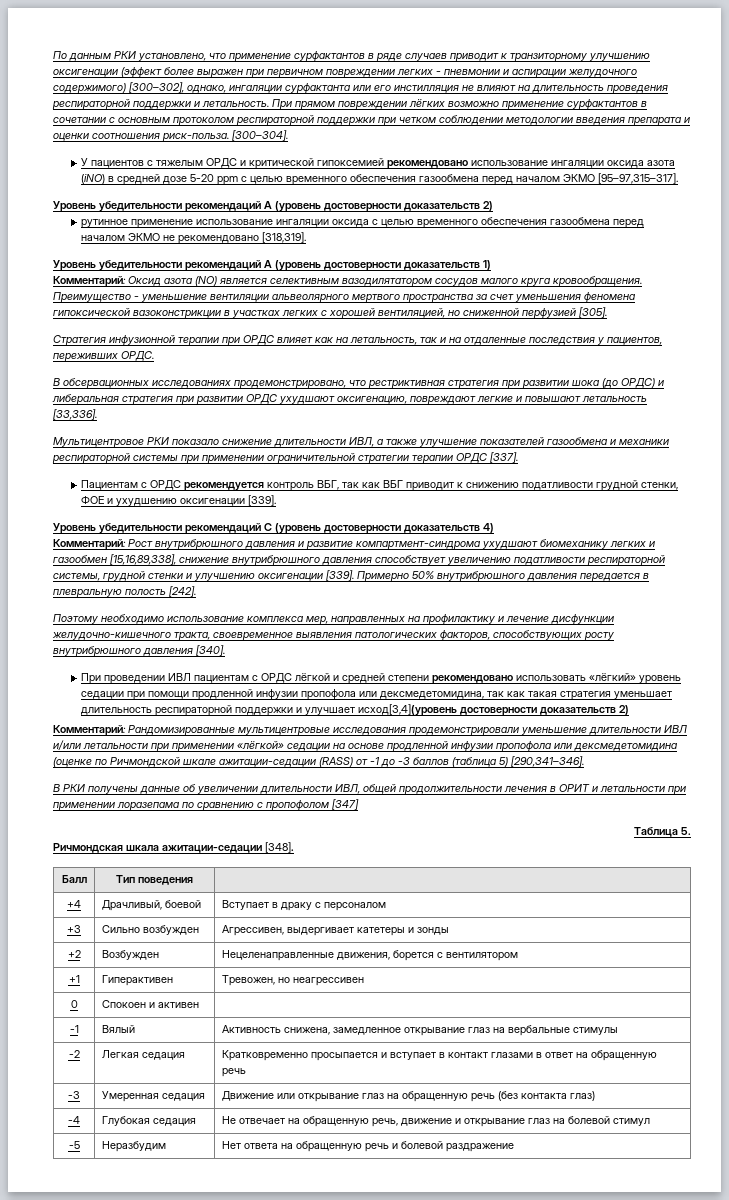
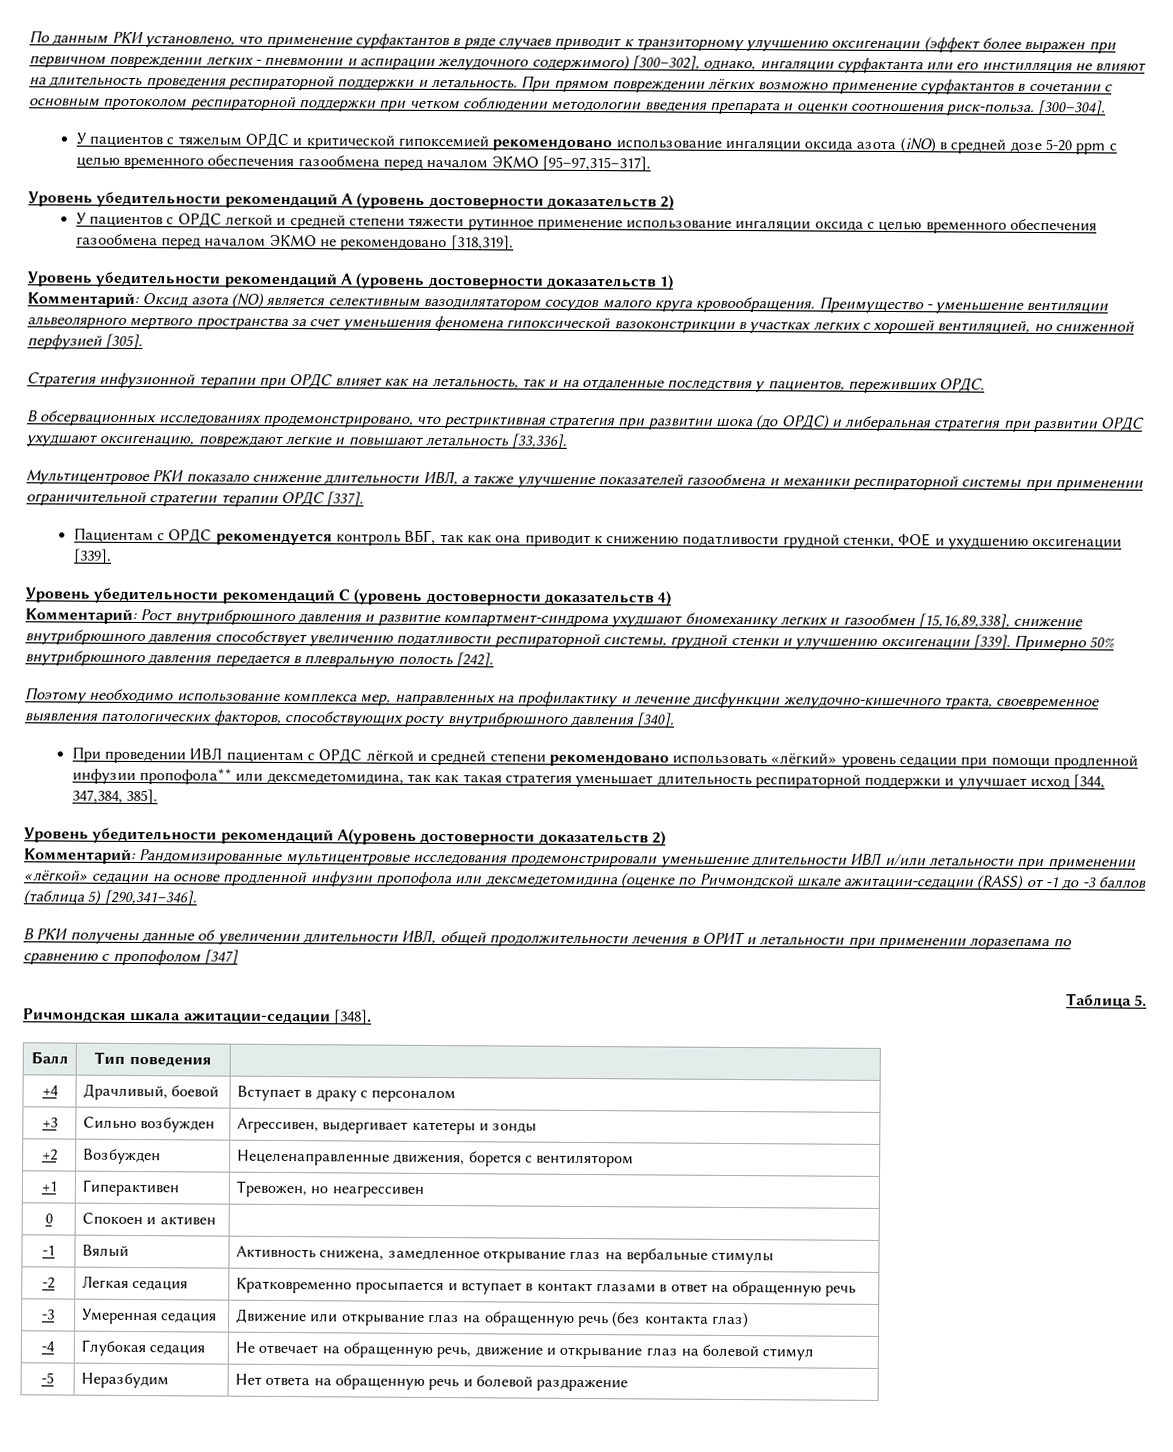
(493, 206) none -> [75,212,465,230] У пациентов с ОРДС легкой и средней степени тяжести
[383,480,404,488] ВБГ -> [495,535,522,543] она
[301,689,357,700] пропофола -> [138,768,232,785] пропофола**
[358,704,458,716] исход[3,4](уровень -> [1030,774,1106,790] [71,788,158,805] [24,827,417,845] исход [344, 347,384, 385]. // Уровень убедительности рекомендаций А(уровень

